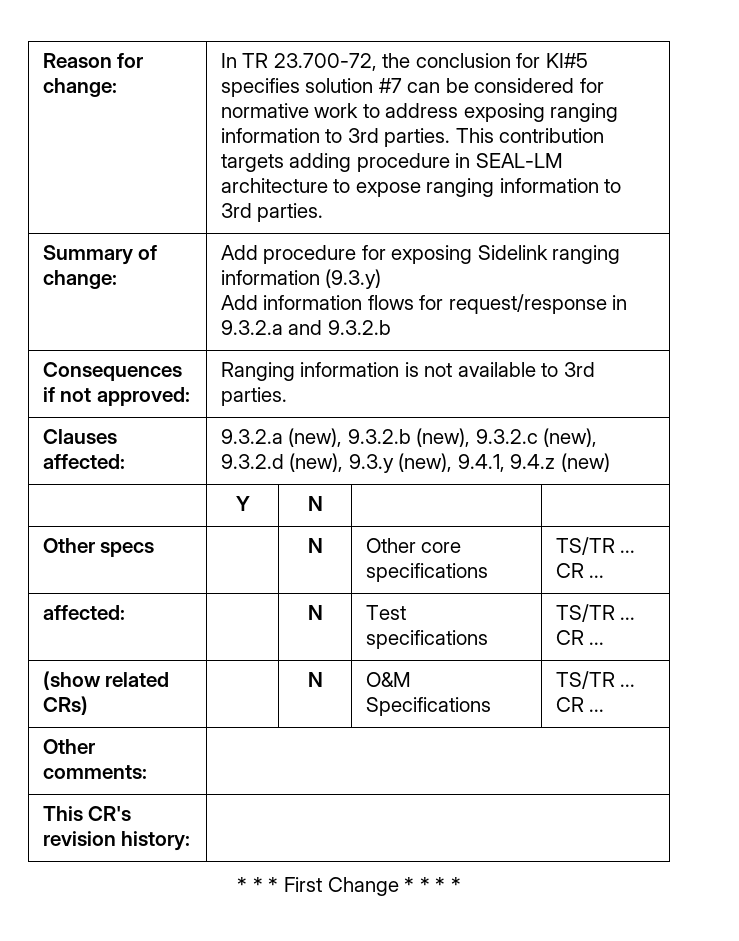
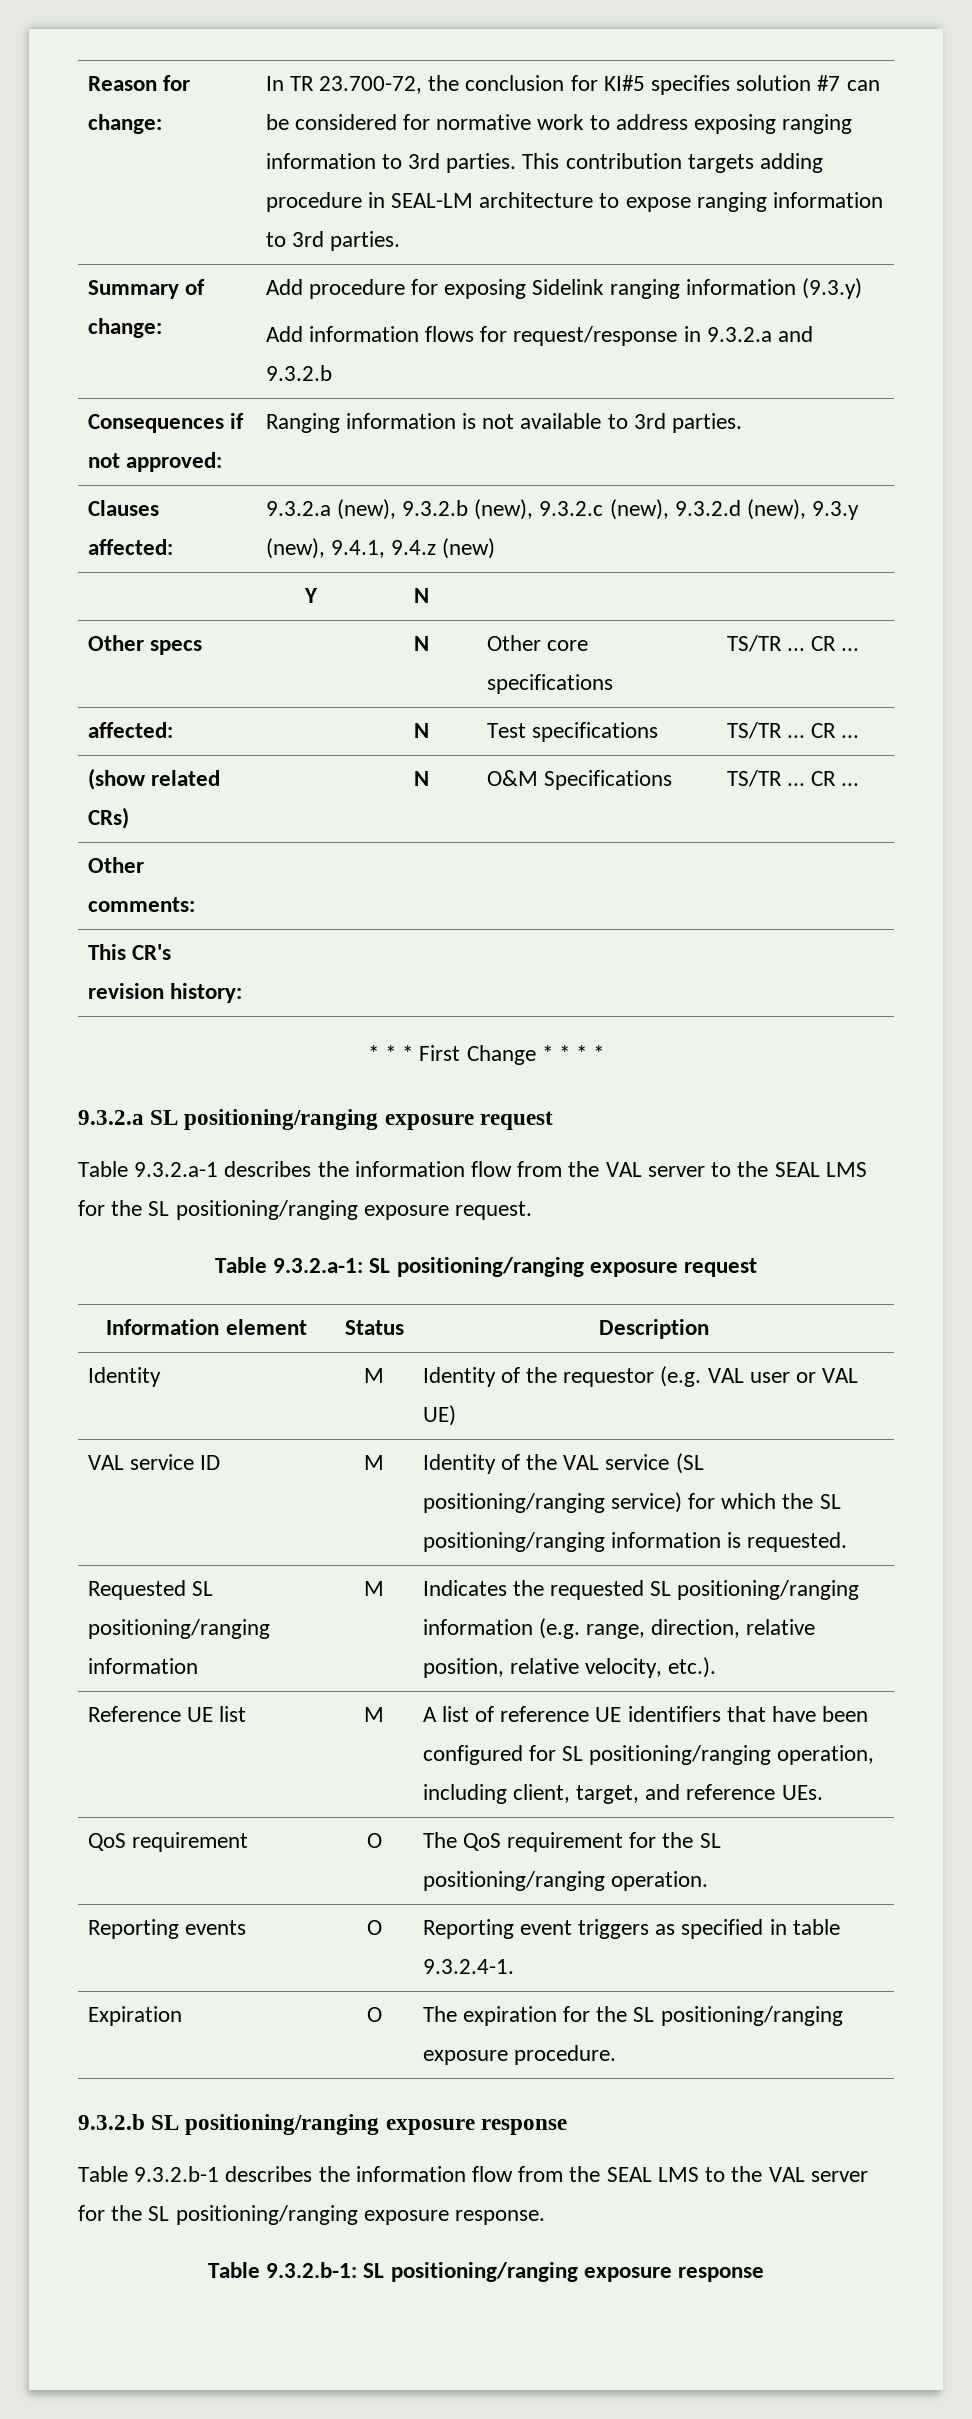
(461, 884) none -> [78,1109,553,1130] [78,1161,867,1177] [78,1200,533,1220] [214,1257,758,1277] [106,1319,307,1335] [344,1320,404,1335] [598,1319,709,1339] [87,1367,161,1387] [364,1368,384,1383] [422,1366,859,1387] [422,1405,456,1426] [87,1454,220,1470] [364,1455,384,1470] [422,1453,704,1474] [422,1492,841,1513] [422,1532,848,1552] [87,1580,213,1600] [87,1619,270,1639] [87,1658,198,1674] [364,1581,384,1596] [422,1580,860,1600] [422,1618,816,1639] [422,1657,717,1678] [87,1706,246,1722] [364,1707,384,1722] [422,1706,869,1722] [422,1745,875,1765] [422,1784,823,1804] [87,1832,248,1852] [366,1833,382,1848] [422,1832,721,1852] [422,1871,708,1891] [87,1919,246,1939] [366,1920,382,1935] [422,1919,840,1939] [422,1959,514,1974] [87,2006,182,2026] [366,2007,382,2022] [422,2006,843,2026] [422,2045,616,2065] [78,2114,567,2135] [78,2166,868,2182] [78,2205,546,2225] [207,2262,765,2282] // 9.3.2.a SL positioning/ranging exposure request // Table 9.3.2.a-1 describes the information flow from the VAL server to the SEAL LMS for the SL positioning/ranging exposure request. // Table 9.3.2.a-1: SL positioning/ranging exposure request // Information element | Status | Description // Identity | M | Identity of the requestor (e.g. VAL user or VAL UE) // VAL service ID | M | Identity of the VAL service (SL positioning/ranging service) for which the SL positioning/ranging information is requested. // Requested SL positioning/ranging information | M | Indicates the requested SL positioning/ranging information (e.g. range, direction, relative position, relative velocity, etc.). // Reference UE list | M | A list of reference UE identifiers that have been configured for SL positioning/ranging operation, including client, target, and reference UEs. // QoS requirement | O | The QoS requirement for the SL positioning/ranging operation. // Reporting events | O | Reporting event triggers as specified in table 9.3.2.4-1. // Expiration | O | The expiration for the SL positioning/ranging exposure procedure. // 9.3.2.b SL positioning/ranging exposure response // Table 9.3.2.b-1 describes the information flow from the SEAL LMS to the VAL server for the SL positioning/ranging exposure response. // Table 9.3.2.b-1: SL positioning/ranging exposure response

